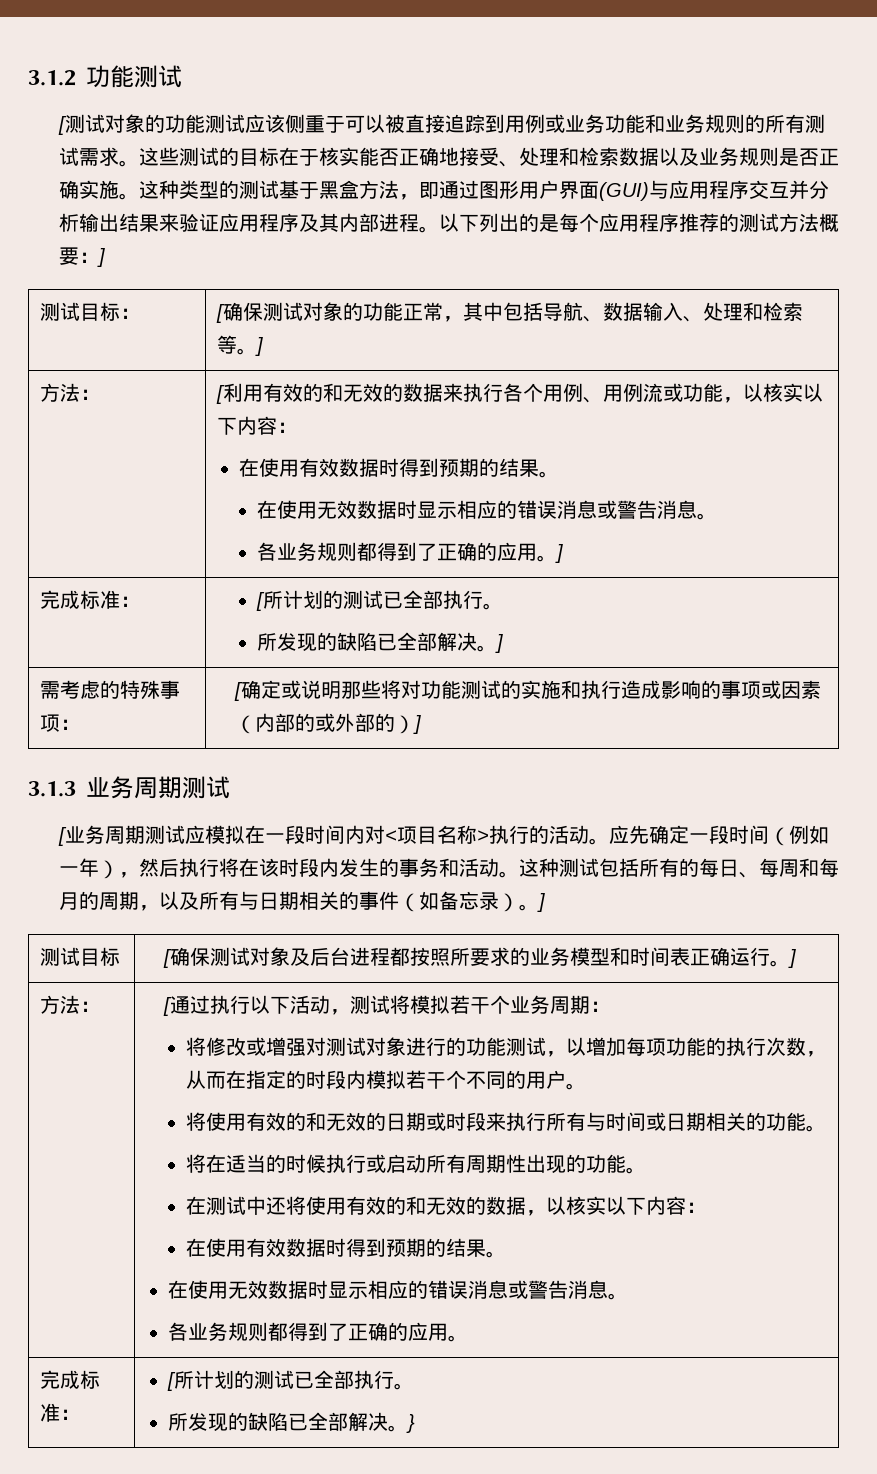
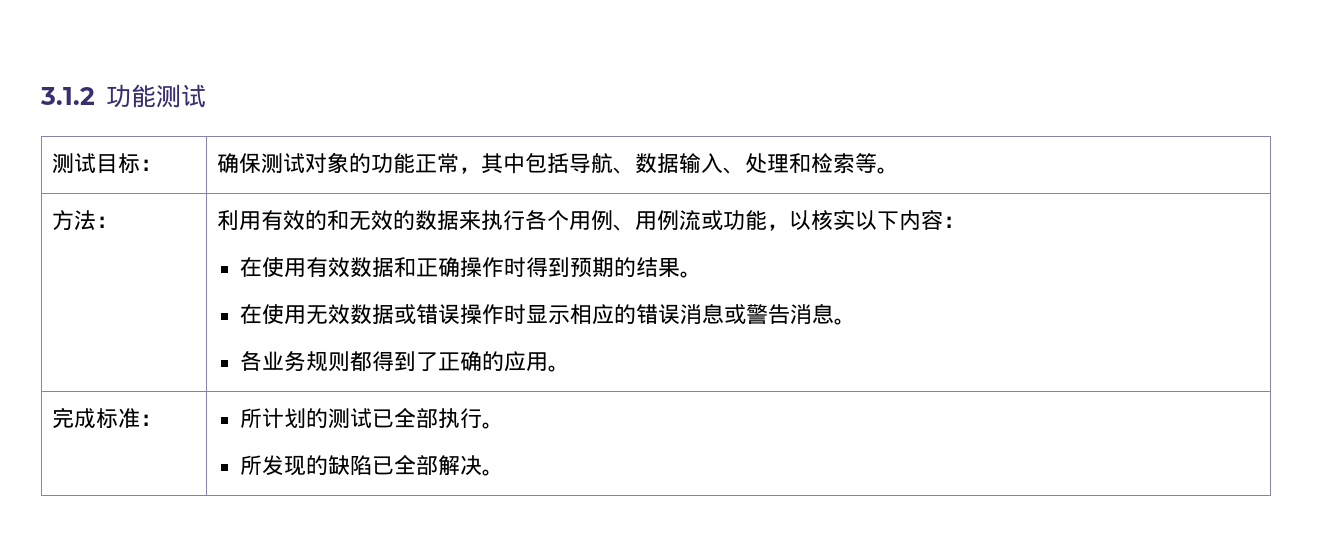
[57,114,825,135] [58,147,839,167] [58,180,829,201] [58,213,839,233] [58,247,105,267] // [测试对象的功能测试应该侧重于可以被直接追踪到用例或业务功能和业务规则的所有测试需求。这些测试的目标在于核实能否正确地接受、处理和检索数据以及业务规则是否正确实施。这种类型的测试基于黑盒方法，即通过图形用户界面(GUI)与应用程序交互并分析输出结果来验证应用程序及其内部进程。以下列出的是每个应用程序推荐的测试方法概要：] -> (206, 96) none
[215,304,225,323] [ -> (162, 165) none
[254,337,263,356] [39,383,100,402] [215,385,225,404] ] // 方法： | [ -> [51,210,118,230] // 方法： |
[378,458,559,478] [256,500,717,520] [256,542,563,563] [39,590,140,609] [255,590,503,611] [256,632,503,653] [39,680,180,700] [39,714,80,732] [233,680,821,701] [234,713,421,734] [28,776,230,799] [57,825,829,846] [58,858,839,879] [58,891,545,912] [39,947,120,966] [162,947,796,968] [39,995,100,1014] [162,995,610,1016] [185,1037,826,1057] [185,1070,586,1090] [185,1112,826,1132] [185,1154,646,1174] [185,1196,706,1216] [185,1238,506,1258] [167,1280,308,1299] 时得到预期的结果。 // 在使用无效数据时显示相应的错误消息或警告消息。 // 各业务规则都得到了正确的应用。] // 完成标准： | [所计划的测试已全部执行。 // 所发现的缺陷已全部解决。] // 需考虑的特殊事项： | [确定或说明那些将对功能测试的实施和执行造成影响的事项或因素（内部的或外部的）] // 3.1.3业务周期测试 // [业务周期测试应模拟在一段时间内对<项目名称>执行的活动。应先确定一段时间（例如一年），然后执行将在该时段内发生的事务和活动。这种测试包括所有的每日、每周和每月的周期，以及所有与日期相关的事件（如备忘录）。] // 测试目标 | [确保测试对象及后台进程都按照所要求的业务模型和时间表正确运行。] // 方法： | [通过执行以下活动，测试将模拟若干个业务周期： // 将修改或增强对测试对象进行的功能测试，以增加每项功能的执行次数，从而在指定的时段内模拟若干个不同的用户。 // 将使用有效的和无效的日期或时段来执行所有与时间或日期相关的功能。 // 将在适当的时候执行或启动所有周期性出现的功能。 // 在测试中还将使用有效的和无效的数据，以核实以下内容： // 在使用有效数据时得到预期的结果。 // 在使用无效数据 -> [394,257,703,278] [240,304,505,325] 和正确操作时得到预期的结果。 // 在使用无效数据或错误操作
[166,1372,176,1391] [ -> (162, 420) none
[405,1414,415,1433] } -> (505, 472) none

